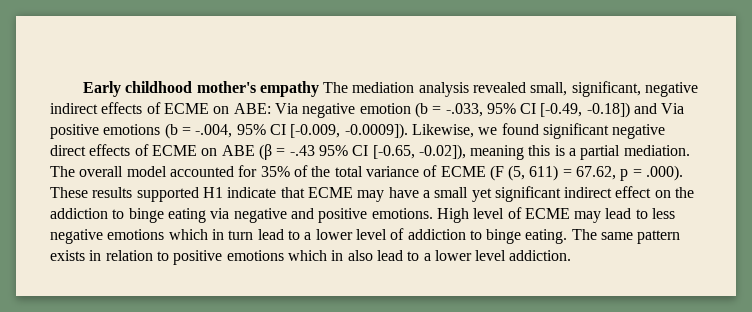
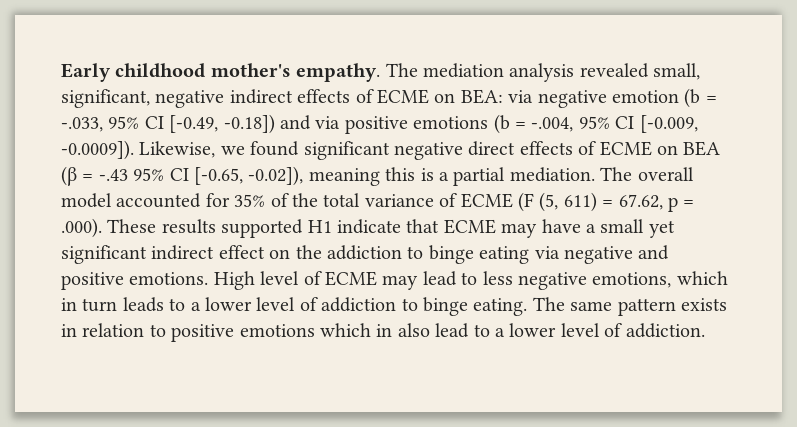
[259,81,319,97] empathy -> [296,63,381,82] empathy.
[233,103,298,114] ABE: Via -> [460,89,534,104] BEA: via
[661,103,685,114] Via -> [315,116,341,129] via
[221,145,255,156] ABE -> [683,141,721,156] BEA
[107,229,165,240] emotions -> [592,272,672,288] emotions,
[257,229,284,240] lead -> [122,297,164,312] leads
(507, 255) none -> [604,323,623,337] of

